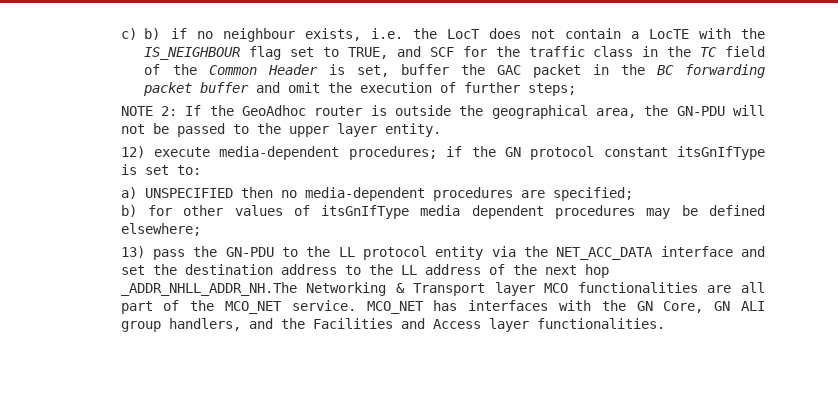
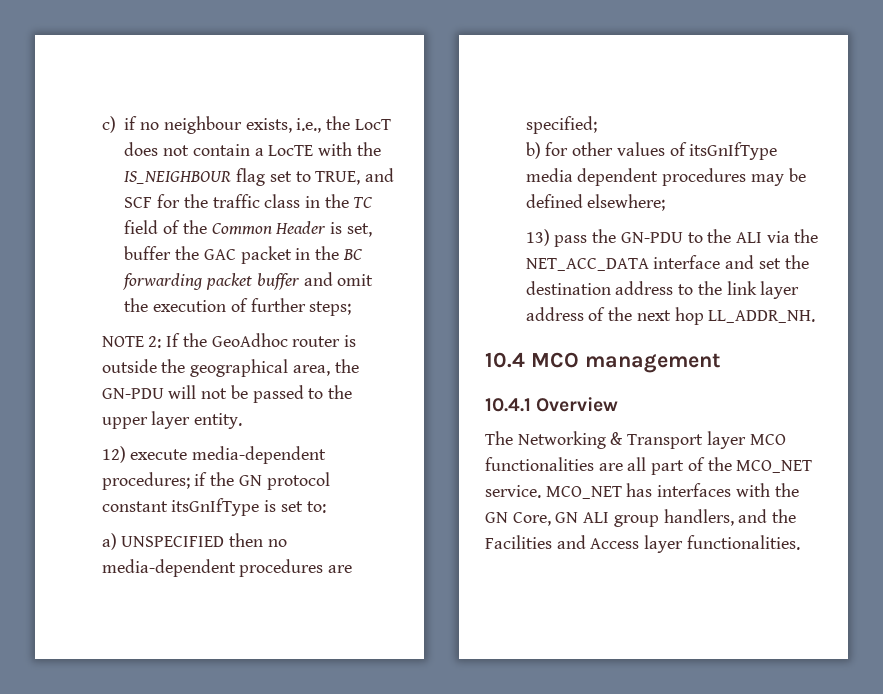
[144,28,161,40] b) -> (116, 124) none
[370,28,403,39] i.e. -> [296,118,322,133] i.e.,
[338,246,484,260] LL protocol entity -> [736,232,763,243] ALI
[400,265,417,275] LL -> [726,281,800,299] link layer
[120,282,297,296] _ADDR_NHLL_ADDR_NH.The -> [708,310,816,323] [485,352,720,373] [485,397,619,412] [485,431,513,445] LL_ADDR_NH. // 10.4 MCO management // 10.4.1 Overview // The

